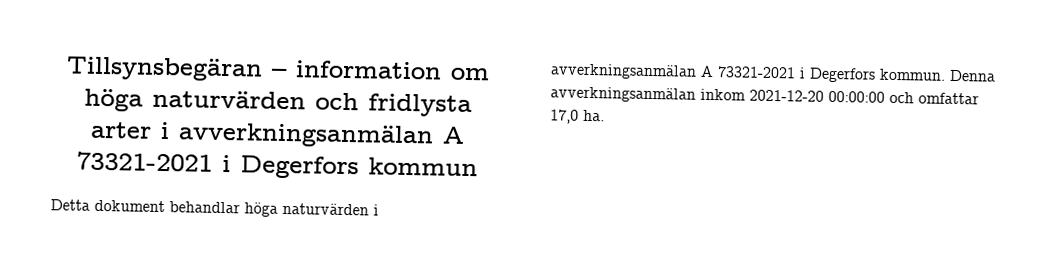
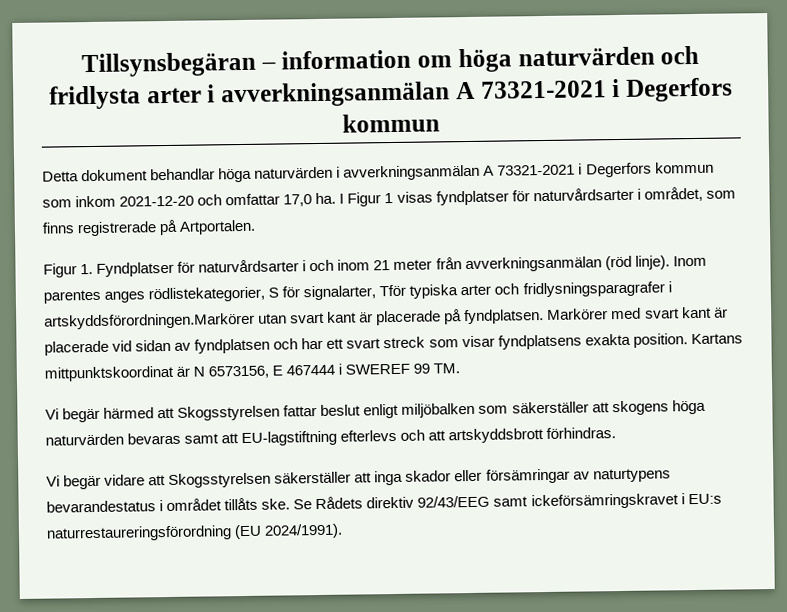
[879,68,996,82] [550,86,696,103] kommun. Denna avverkningsanmälan -> [654,161,714,174] [42,199,72,208] kommun som
[828,90,885,103] 00:00:00 -> (195, 201) none
(605, 115) none -> [339,186,736,207] [42,219,257,237] [43,255,707,278] [43,281,672,304] [44,306,728,330] [44,333,743,356] [44,363,461,382] [45,399,706,423] [45,427,617,447] [46,468,671,490] [46,493,722,513] [46,523,344,542] I Figur 1 visas fyndplatser för naturvårdsarter i området, som finns registrerade på Artportalen. // Figur 1. Fyndplatser för naturvårdsarter i och inom 21 meter från avverkningsanmälan (röd linje). Inom parentes anges rödlistekategorier, S för signalarter, Tför typiska arter och fridlysningsparagrafer i artskyddsförordningen.Markörer utan svart kant är placerade på fyndplatsen. Markörer med svart kant är placerade vid sidan av fyndplatsen och har ett svart streck som visar fyndplatsens exakta position. Kartans mittpunktskoordinat är N 6573156, E 467444 i SWEREF 99 TM. // Vi begär härmed att Skogsstyrelsen fattar beslut enligt miljöbalken som säkerställer att skogens höga naturvärden bevaras samt att EU-lagstiftning efterlevs och att artskyddsbrott förhindras. // Vi begär vidare att Skogsstyrelsen säkerställer att inga skador eller försämringar av naturtypens bevarandestatus i området tillåts ske. Se Rådets direktiv 92/43/EEG samt ickeförsämringskravet i EU:s naturrestaureringsförordning (EU 2024/1991).

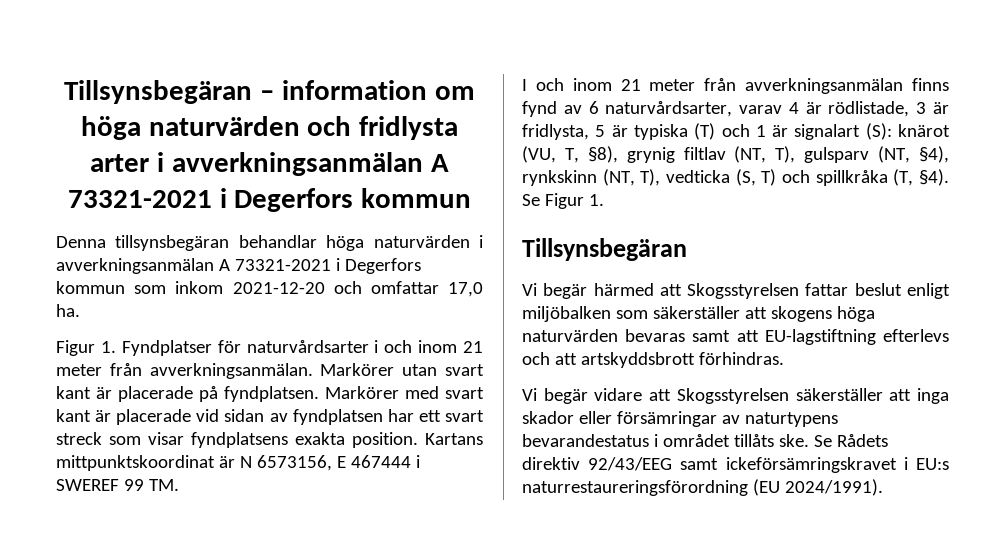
[42,169,149,182] Detta dokument -> [56,235,230,251] Denna tillsynsbegäran
[339,186,736,207] [42,219,257,237] I Figur 1 visas fyndplatser för naturvårdsarter i området, som finns registrerade på Artportalen. -> (80, 310) none
[464,255,707,273] [43,281,672,304] [44,312,255,330] avverkningsanmälan (röd linje). Inom parentes anges rödlistekategorier, S för signalarter, Tför typiska arter och fridlysningsparagrafer i artskyddsförordningen.Markörer -> [149,363,395,379] avverkningsanmälan. Markörer
[273,338,299,350] och -> (383, 417) none
(461, 368) none -> [522,78,949,94] [522,101,949,117] [522,123,950,140] [522,146,950,163] [522,169,949,186] [522,193,604,209] [522,238,687,261] // I och inom 21 meter från avverkningsanmälan finns fynd av 6 naturvårdsarter, varav 4 är rödlistade, 3 är fridlysta, 5 är typiska (T) och 1 är signalart (S): knärot (VU, T, §8), grynig filtlav (NT, T), gulsparv (NT, §4), rynkskinn (NT, T), vedticka (S, T) och spillkråka (T, §4). Se Figur 1. // Tillsynsbegäran

